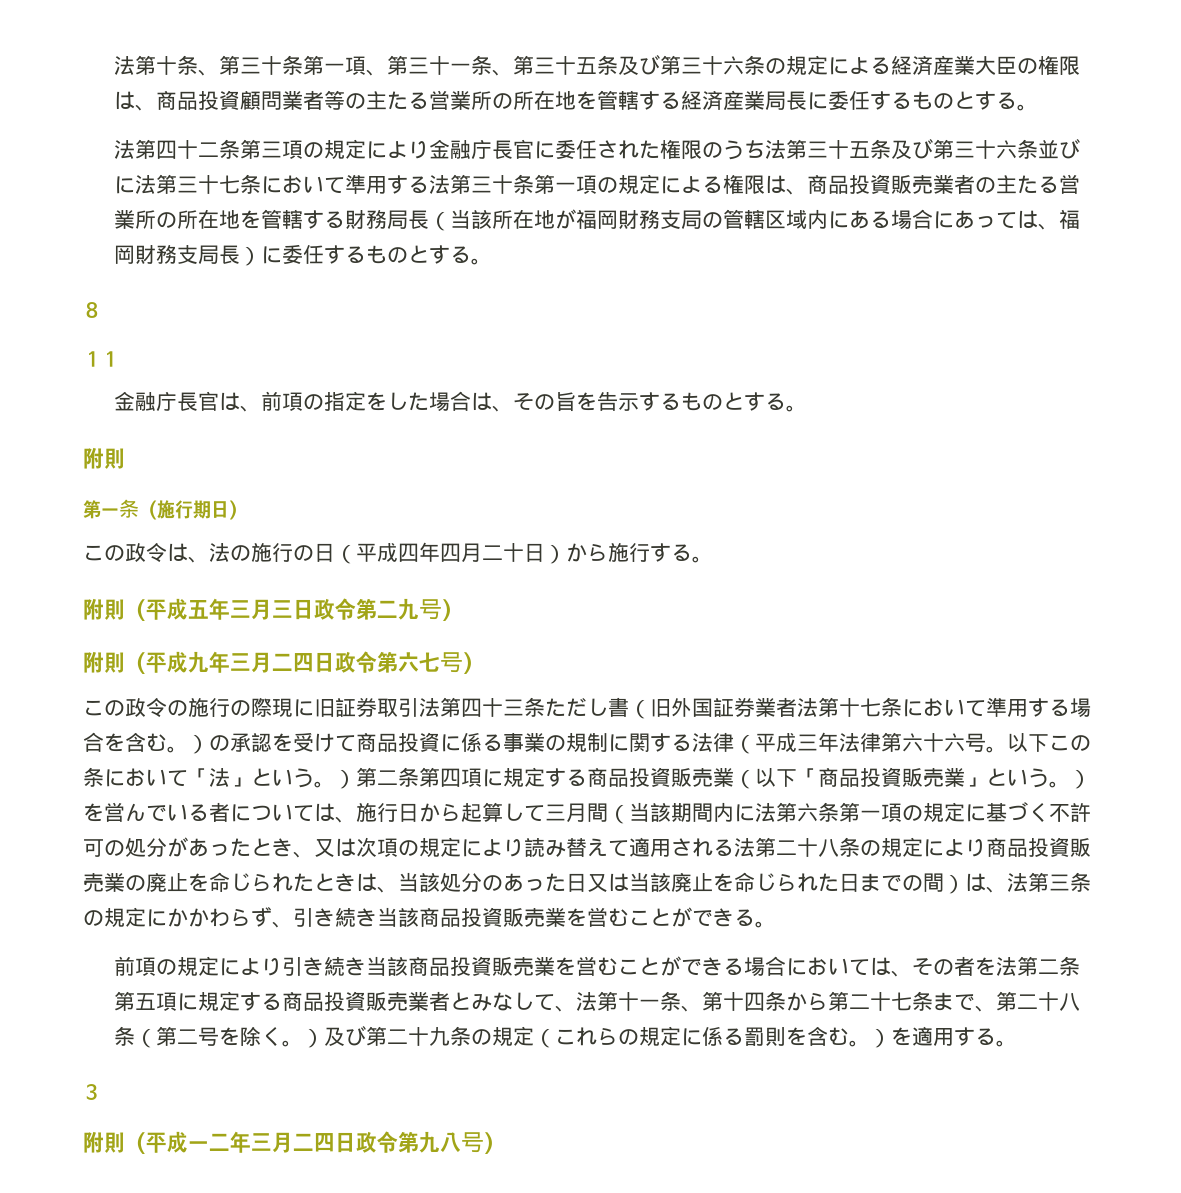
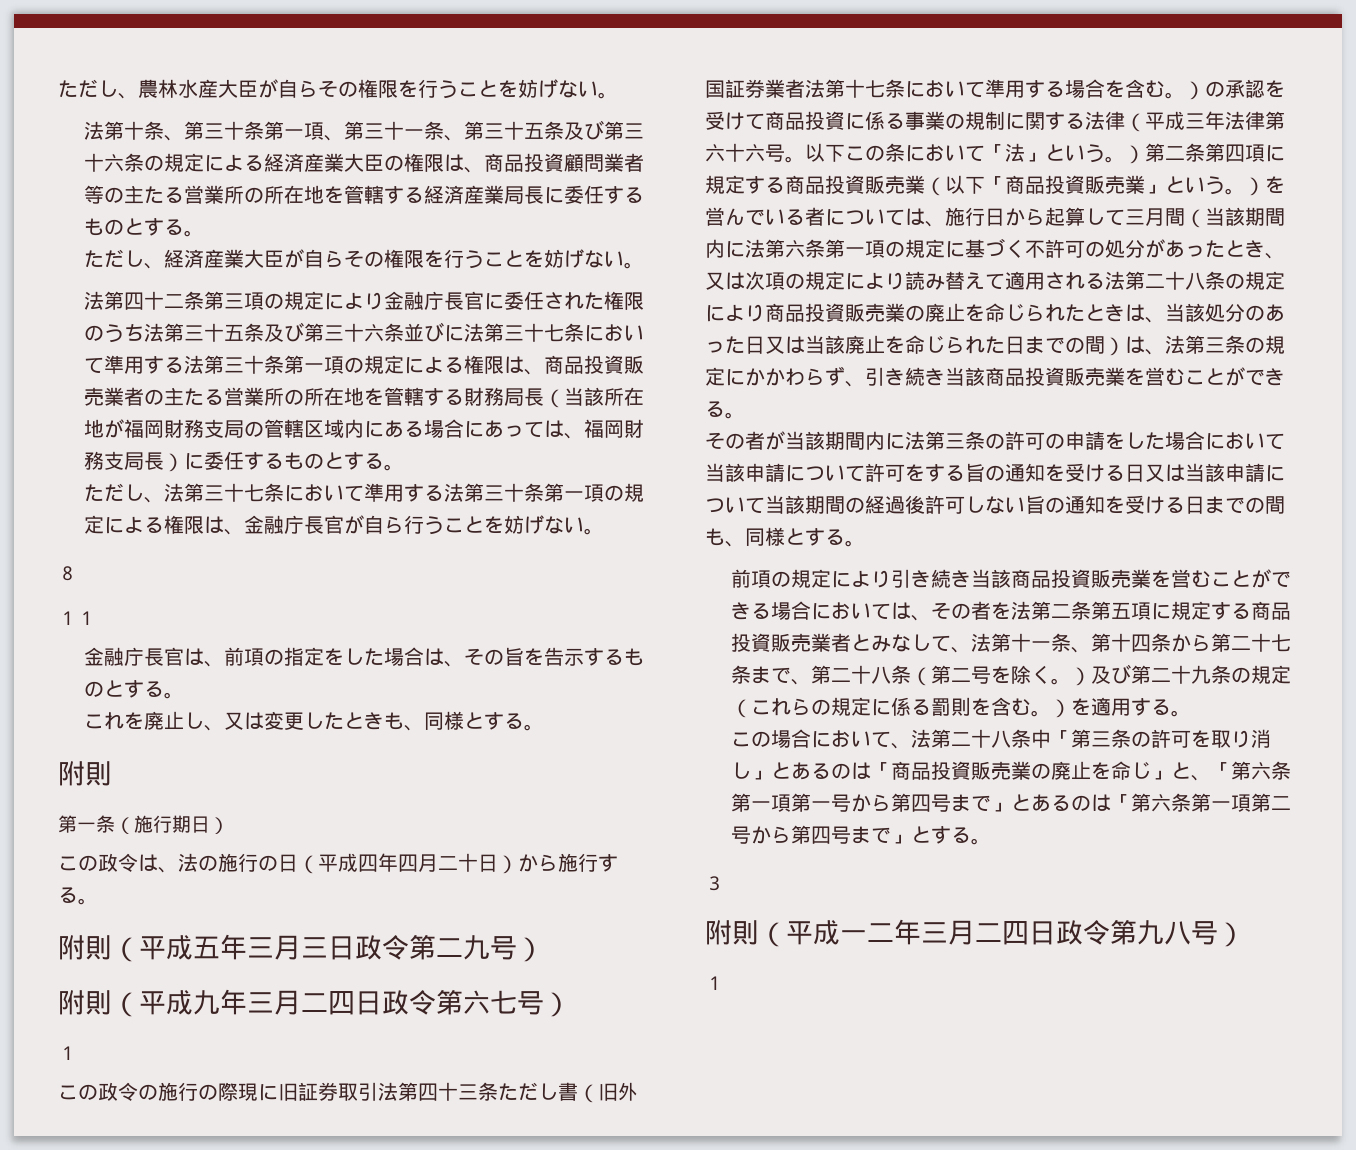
(114, 65) none -> [58,79,618,99] ただし、農林水産大臣が自らその権限を行うことを妨げない。 //
(1039, 107) none -> [83,249,644,269] // ただし、経済産業大臣が自らその権限を行うことを妨げない。
(493, 261) none -> [83,483,644,503] [83,515,604,535] // ただし、法第三十七条において準用する法第三十条第一項の規定による権限は、金融庁長官が自ら行うことを妨げない。
(808, 408) none -> [83,711,544,731] // これを廃止し、又は変更したときも、同様とする。
(484, 663) none -> [58,1046,77,1060] // １
(776, 924) none -> [705,431,1285,450] [705,463,1285,482] [705,495,1285,514] [705,527,865,547] // その者が当該期間内に法第三条の許可の申請をした場合において当該申請について許可をする旨の通知を受ける日又は当該申請について当該期間の経過後許可しない旨の通知を受ける日までの間も、同様とする。
(1018, 1043) none -> [730,729,1271,749] [730,761,1291,781] [730,793,1291,812] [730,825,991,845] // この場合において、法第二十八条中「第三条の許可を取り消し」とあるのは「商品投資販売業の廃止を命じ」と、「第六条第一項第一号から第四号まで」とあるのは「第六条第一項第二号から第四号まで」とする。
(505, 1143) none -> [705,976,724,990] // １

